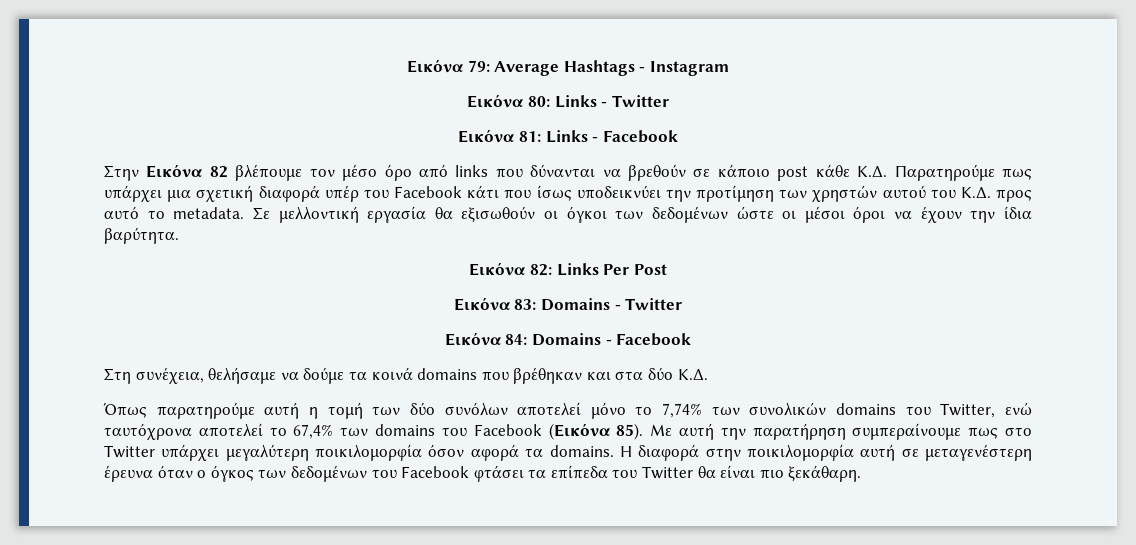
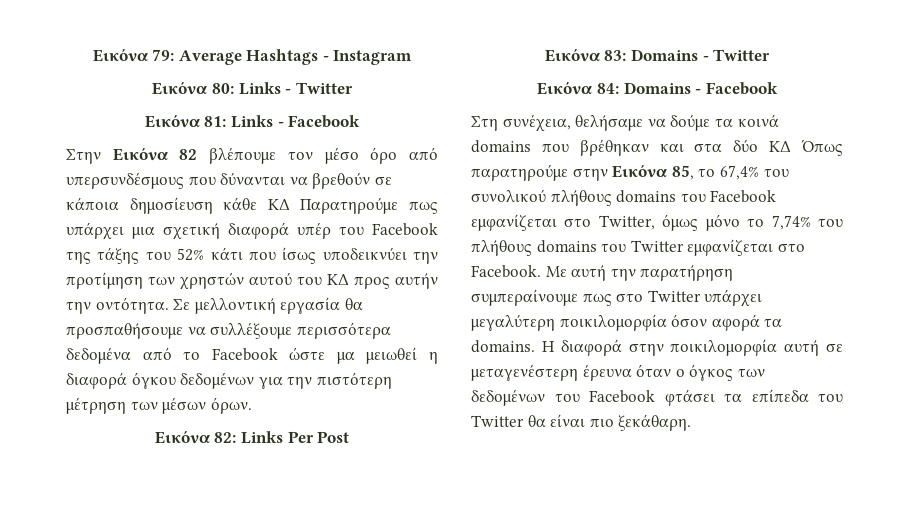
[455,165,489,177] links -> [66,172,184,189] υπερσυνδέσμους
[717,164,888,181] κάποιο post κάθε Κ.Δ. -> [66,197,290,214] κάποια δημοσίευση κάθε ΚΔ
(462, 192) none -> [66,247,205,264] της τάξης του 52%
[960,187,1032,202] [104,206,1033,223] [104,227,179,244] Κ.Δ. προς αυτό το metadata. Σε μελλοντική εργασία θα εξισωθούν οι όγκοι των δεδομένων ώστε οι μέσοι όροι να έχουν την ίδια βαρύτητα. -> [327,273,438,289] [66,297,363,314] [66,322,391,339] [66,347,438,364] [66,372,392,389] [66,397,252,414] ΚΔ προς αυτήν την οντότητα. Σε μελλοντική εργασία θα προσπαθήσουμε να συλλέξουμε περισσότερα δεδομένα από το Facebook ώστε μα μειωθεί η διαφορά όγκου δεδομένων για την πιστότερη μέτρηση των μέσων όρων.
[677,369,708,380] Κ.Δ. // -> [769,141,792,152] ΚΔ
[264,402,1032,419] [104,423,644,440] αυτή η τομή των δύο συνόλων αποτελεί μόνο το 7,74% των συνολικών domains του Twitter, ενώ ταυτόχρονα αποτελεί το 67,4% των domains του Facebook (Εικόνα 85). -> [572,164,789,181] [471,189,777,206] [471,214,843,231] [471,239,805,256] [471,265,541,278] στην Εικόνα 85, το 67,4% του συνολικού πλήθους domains του Facebook εμφανίζεται στο Twitter, όμως μόνο το 7,74% του πλήθους domains του Twitter εμφανίζεται στο Facebook.

